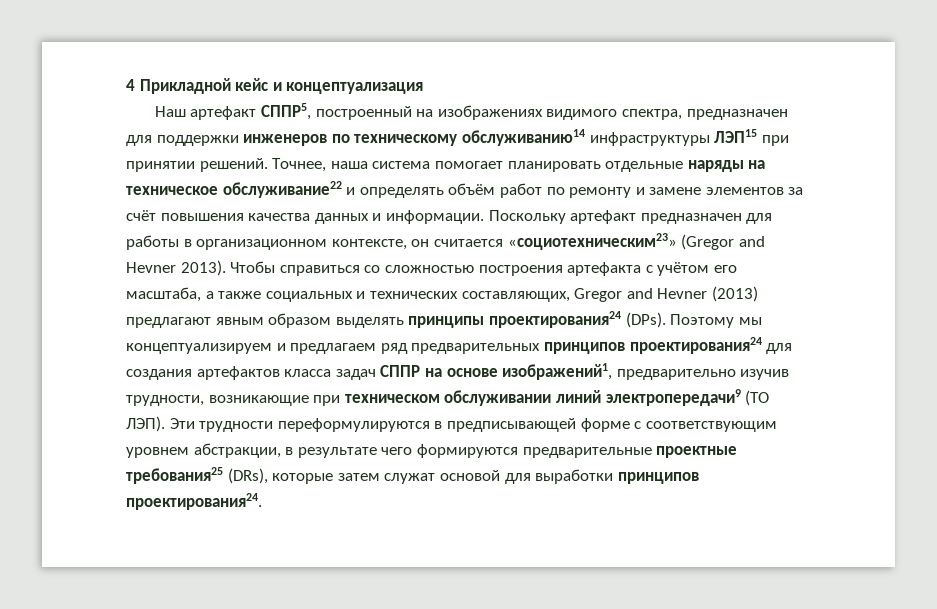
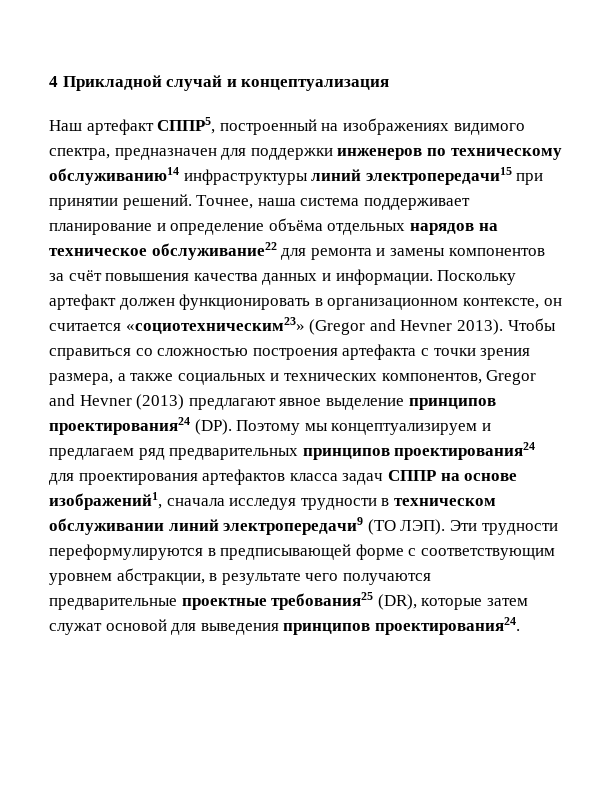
[235,78,269,91] кейс -> [166,75,223,91] случай
[714,129,758,143] ЛЭП15 -> [311,167,512,185] линий электропередачи15
[434,160,766,172] [126,181,784,198] помогает планировать отдельные наряды на техническое обслуживание22 и определять объём работ по ремонту и замене элементов -> [363,198,470,210] [49,218,498,235] [49,242,545,260] поддерживает планирование и определение объёма отдельных нарядов на техническое обслуживание22 для ремонта и замены компонентов
[640,213,773,224] [126,235,179,250] предназначен для работы -> [119,294,311,310] должен функционировать
[657,262,737,276] [126,287,201,302] учётом его масштаба, -> [433,348,531,360] [49,373,113,385] точки зрения размера,
[461,291,570,302] составляющих, -> [381,373,482,384] компонентов,
[215,311,666,328] явным образом выделять принципы проектирования24 (DPs). -> [279,398,496,410] [49,417,232,435] явное выделение принципов проектирования24 (DP).
[126,369,192,380] создания -> [78,473,198,485] проектирования
[616,369,790,380] [126,395,341,406] предварительно изучив трудности, возникающие при -> [166,498,390,510] сначала исследуя трудности в
[416,444,518,458] формируются -> [342,573,431,585] получаются
[227,468,268,484] (DRs), -> [377,594,417,610] (DR),
[535,469,614,484] выработки -> [200,623,279,635] выведения

